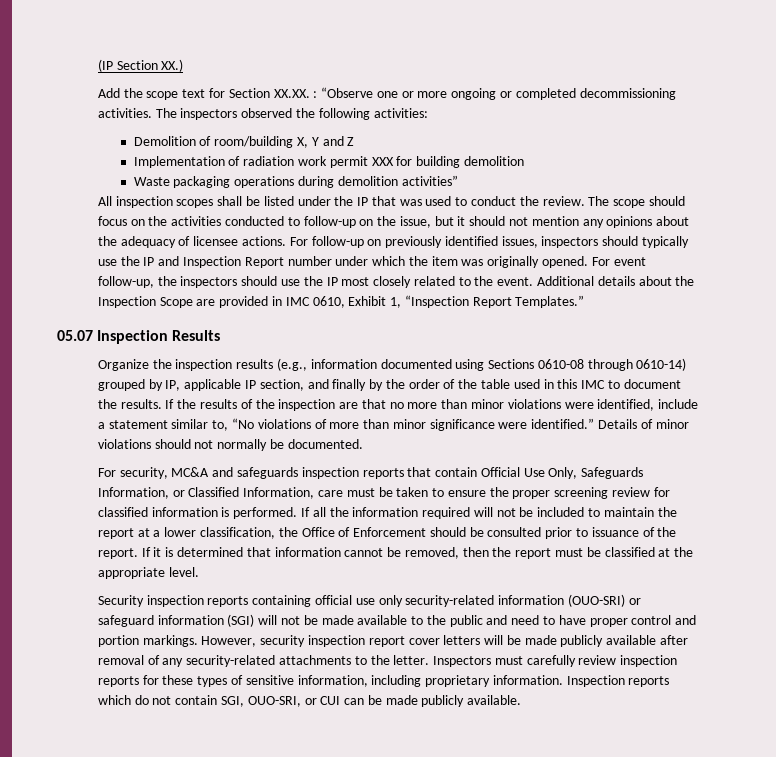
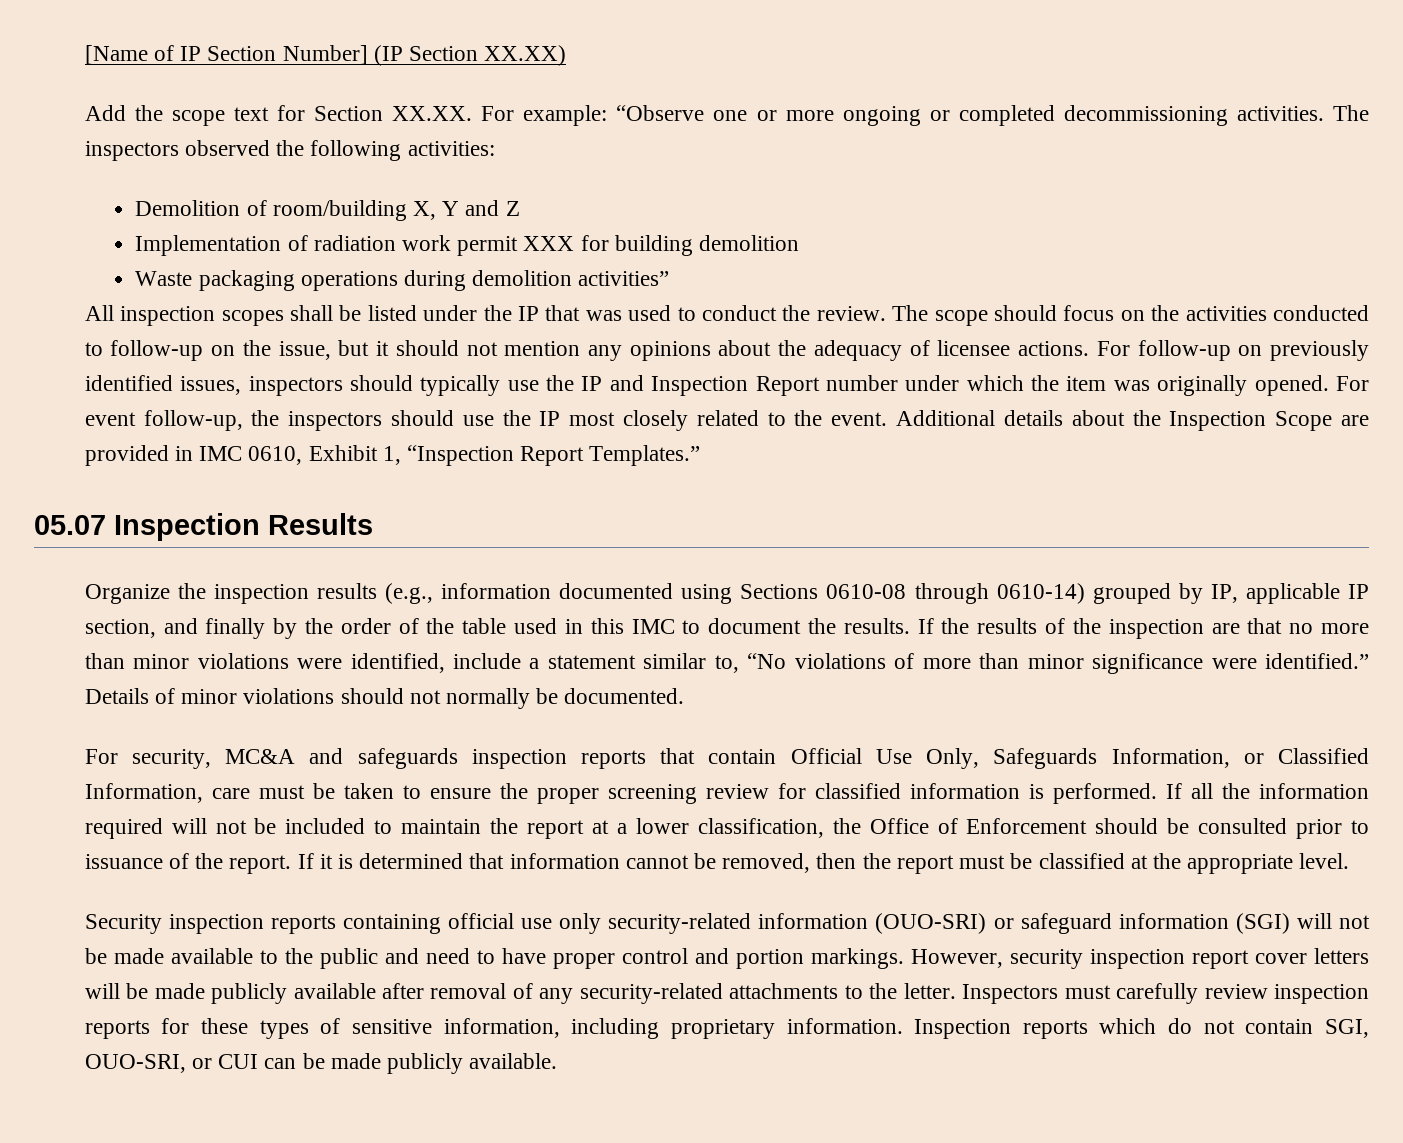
(97, 65) none -> [84,45,368,65] [Name of IP Section Number]
[161,59,184,72] XX.) -> [484,45,567,66] XX.XX)
[313,91,318,98] : -> [481,105,608,126] For example:

